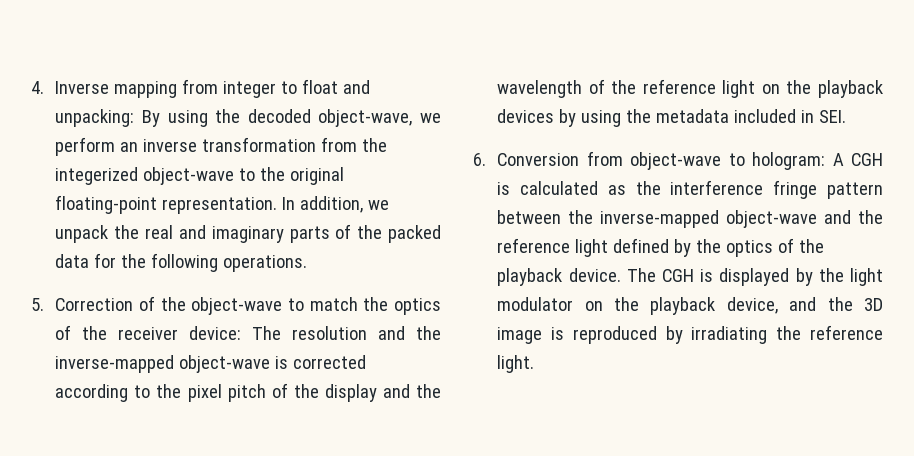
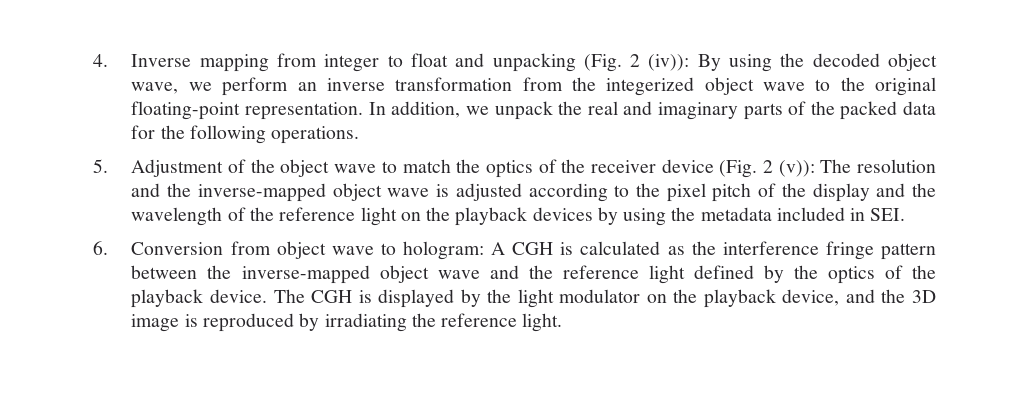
[55,109,135,127] unpacking: -> [492,53,690,72] unpacking (Fig. 2 (iv)):
[318,109,413,127] object-wave, -> [887,53,937,71] [131,82,179,94] object wave,
[143,167,235,185] object-wave -> [704,77,805,95] object wave
[55,296,283,315] Correction of the object-wave -> [131,159,377,177] Adjustment of the object wave
[189,326,242,340] device: -> [661,159,815,178] device (Fig. 2 (v)):
[179,355,367,373] object-wave is corrected -> [332,183,522,201] object wave is adjusted
[630,152,722,170] object-wave -> [276,241,374,259] object wave
[726,210,818,228] object-wave -> [379,265,480,283] object wave

